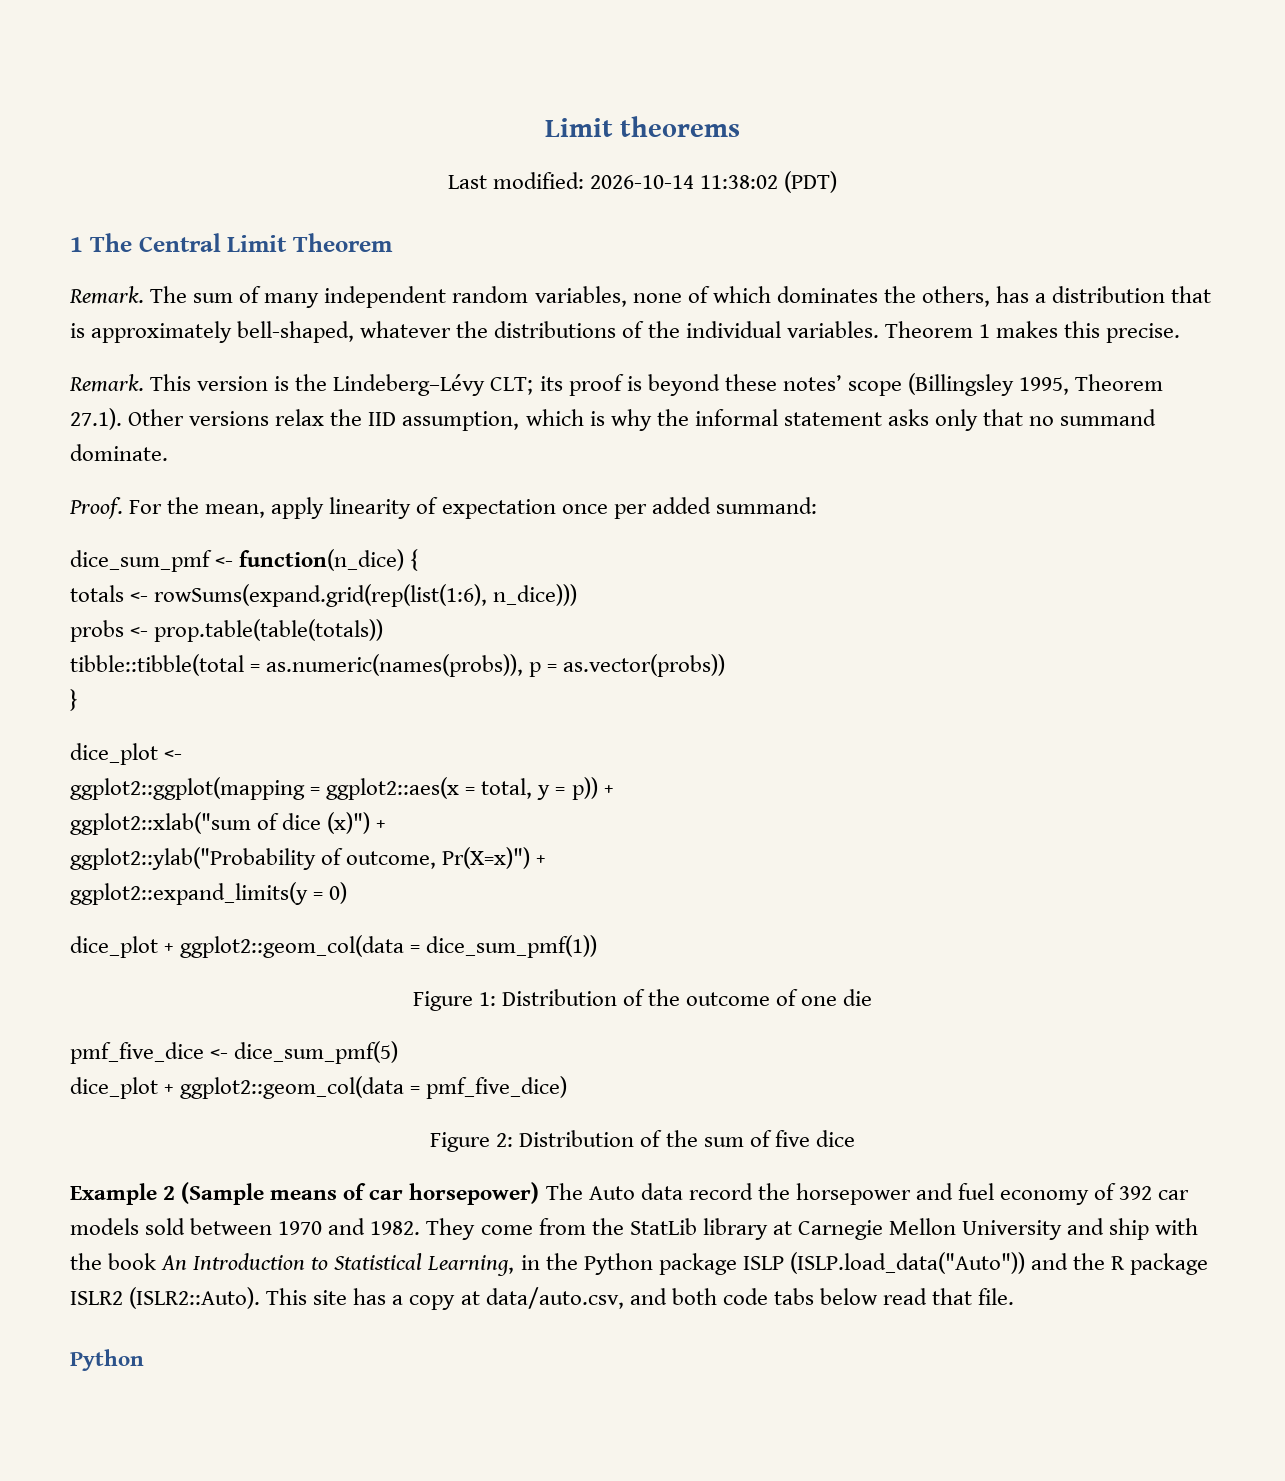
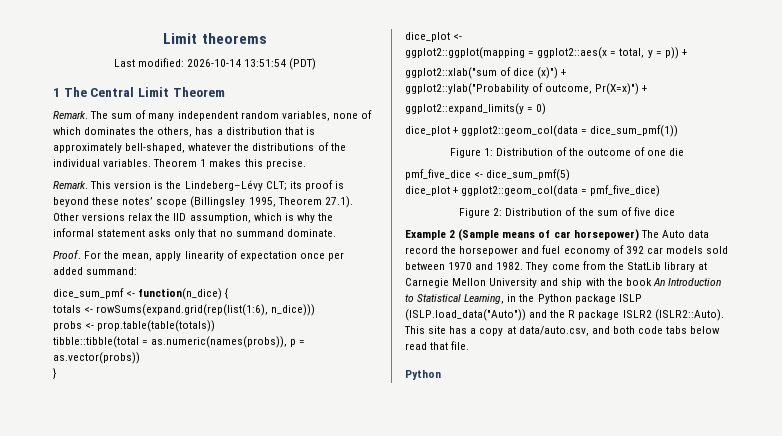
[700,175,779,189] 11:38:02 -> [244,59,287,67] 13:51:54

